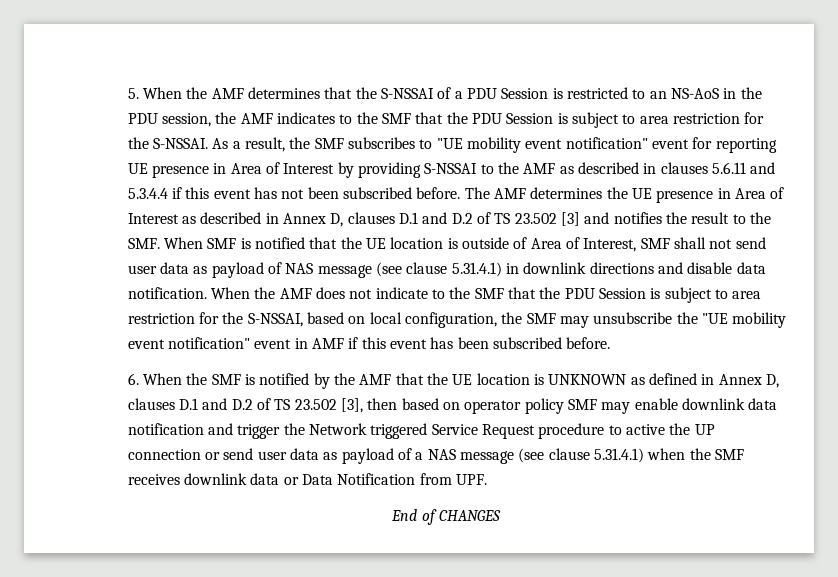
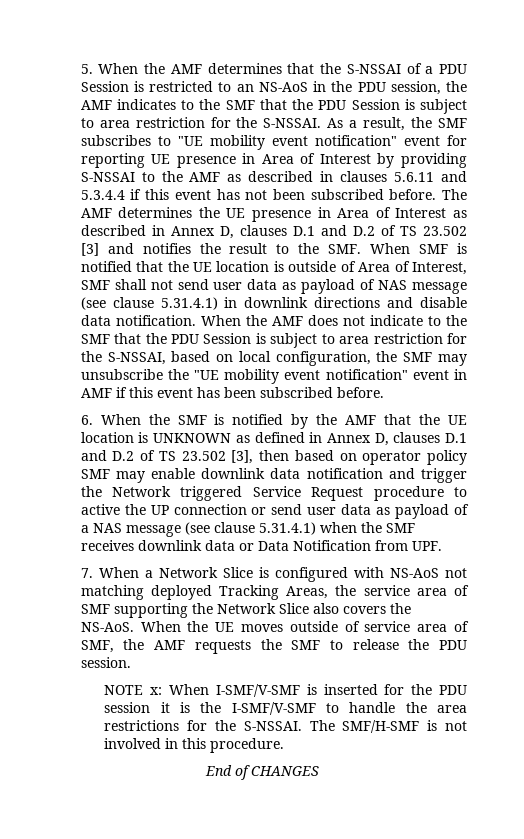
(488, 479) none -> [80,567,468,582] [80,585,469,600] [80,603,411,618] [80,621,470,632] [80,639,467,654] [80,657,131,668] [104,684,467,697] [104,702,467,715] [104,720,468,733] [104,738,285,753] // 7. When a Network Slice is configured with NS-AoS not matching deployed Tracking Areas, the service area of SMF supporting the Network Slice also covers the NS-AoS. When the UE moves outside of service area of SMF, the AMF requests the SMF to release the PDU session. // NOTE x: When I-SMF/V-SMF is inserted for the PDU session it is the I-SMF/V-SMF to handle the area restrictions for the S-NSSAI. The SMF/H-SMF is not involved in this procedure.

